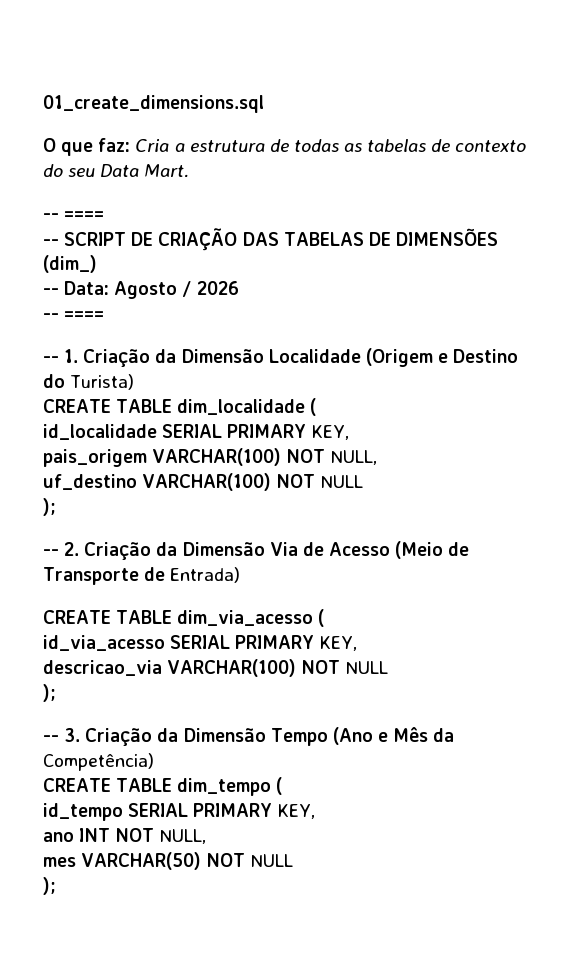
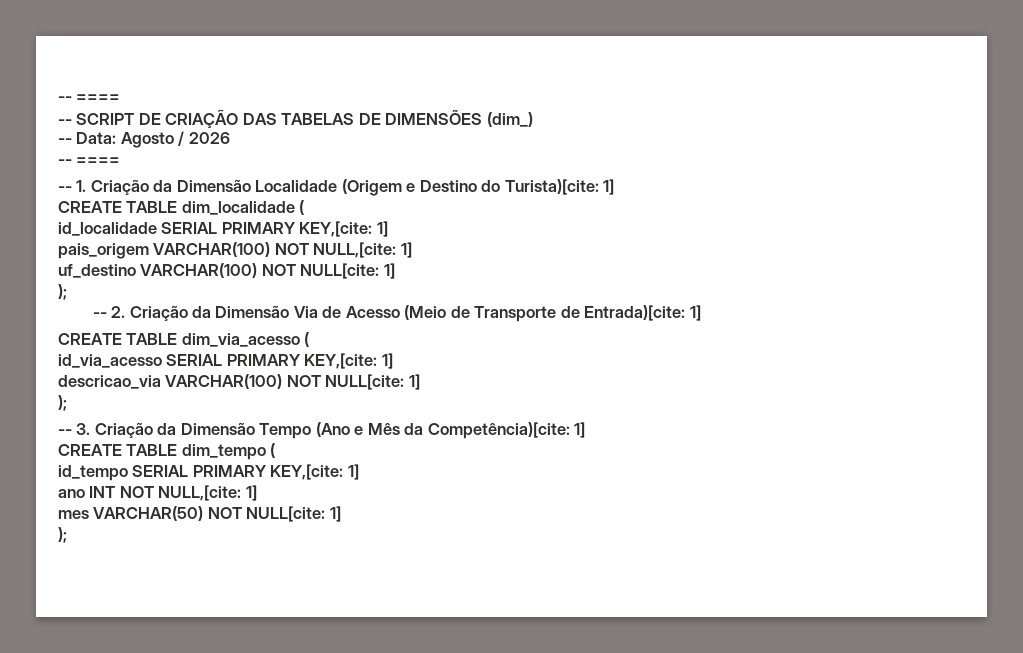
[43,95,264,113] [43,138,527,156] [43,164,190,178] 01_create_dimensions.sql // O que faz: Cria a estrutura de todas as tabelas de contexto do seu Data Mart. // -> (58, 99) none
[70,374,135,390] Turista) -> [504,179,615,195] Turista)[cite: 1]
[311,425,350,440] KEY, -> [299,221,388,237] KEY,[cite: 1]
[330,450,378,465] NULL, -> [313,242,412,258] NULL,[cite: 1]
[320,475,364,488] NULL -> [300,263,395,279] NULL[cite: 1]
[170,567,241,583] Entrada) -> [584,305,701,321] Entrada)[cite: 1]
[319,636,358,651] KEY, -> [304,353,393,369] KEY,[cite: 1]
[345,661,389,674] NULL -> [325,374,420,390] NULL[cite: 1]
[43,753,154,771] Competência) -> [427,422,586,439] Competência)[cite: 1]
[277,804,316,819] KEY, -> [270,464,359,480] KEY,[cite: 1]
[159,829,207,844] NULL, -> [158,485,257,501] NULL,[cite: 1]
[250,854,294,867] NULL -> [246,506,341,522] NULL[cite: 1]

